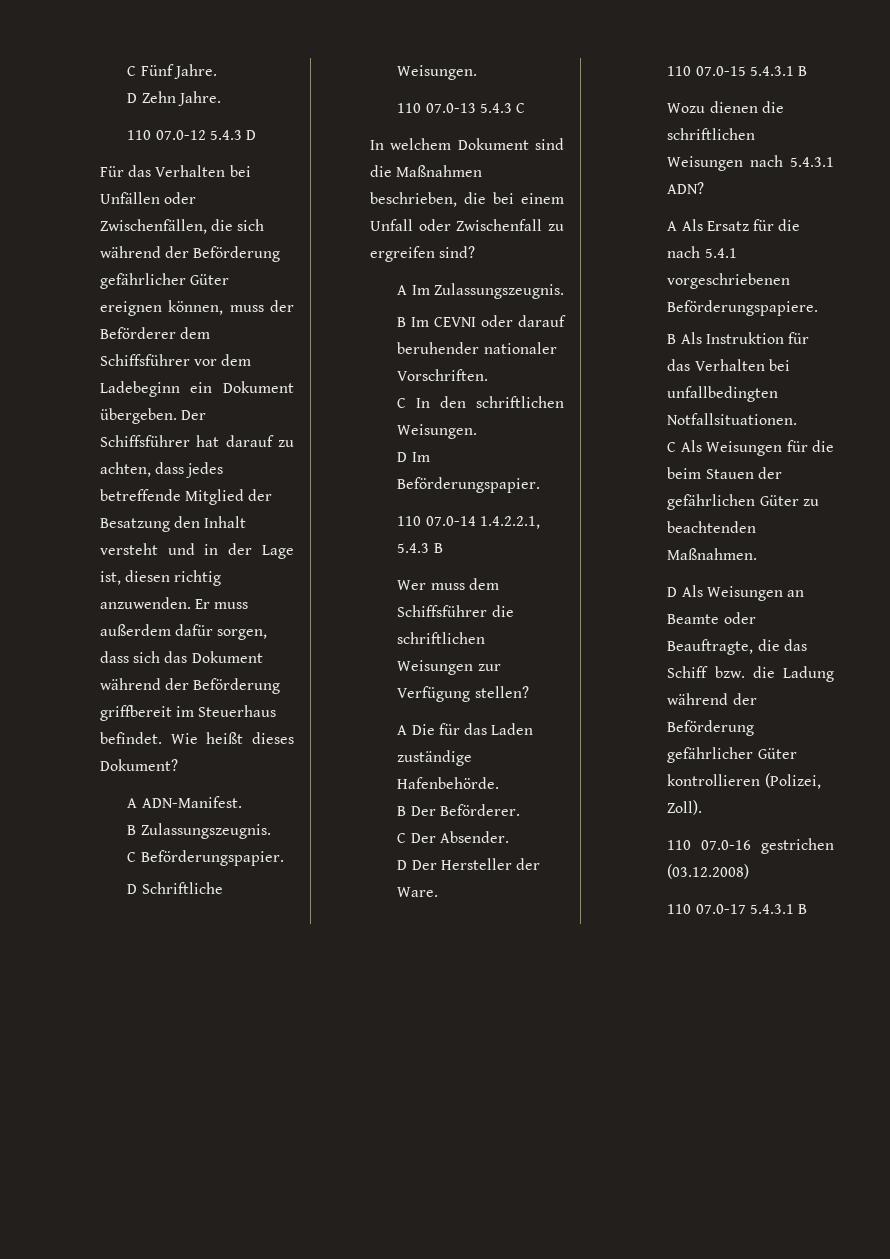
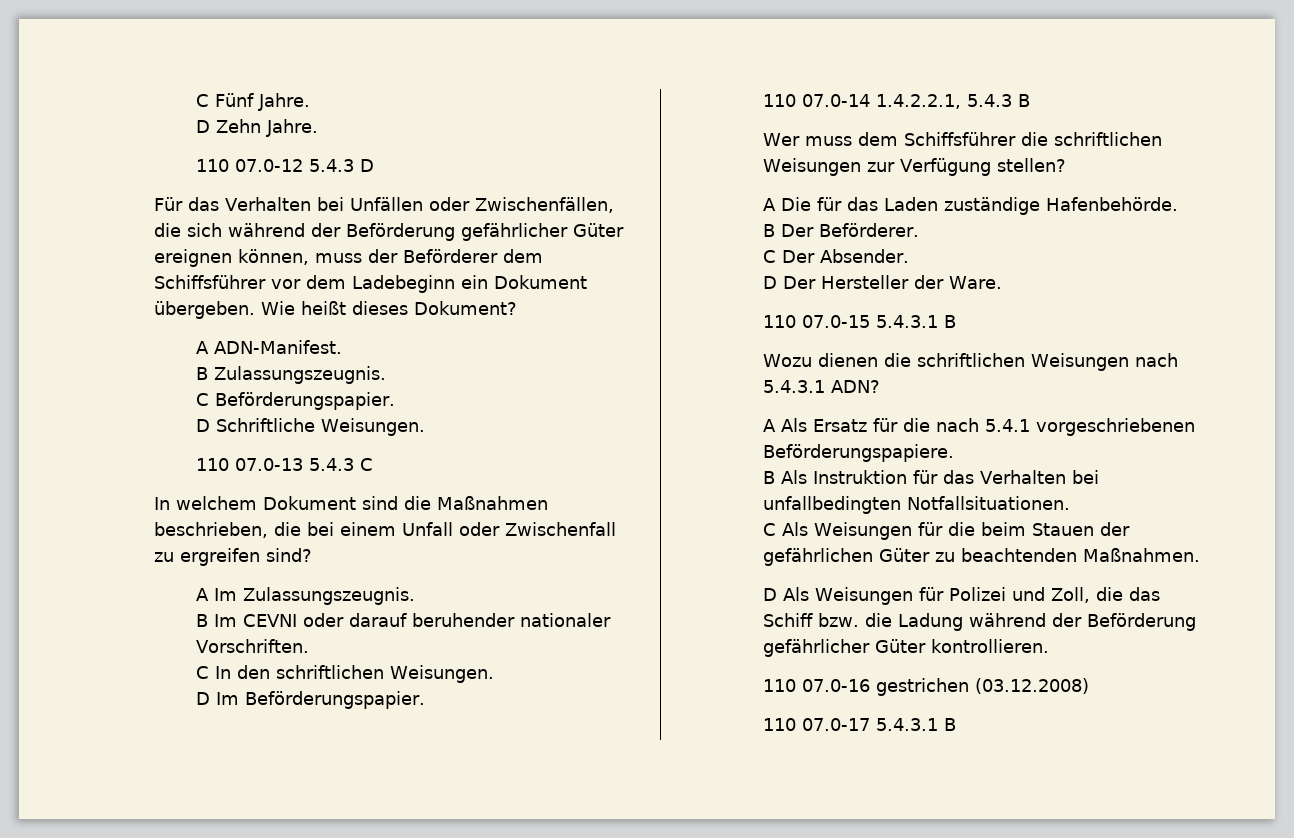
[181,410,207,420] [99,435,294,447] [99,462,224,478] [99,489,273,505] [99,516,247,532] [99,543,294,559] [99,570,222,586] [99,597,249,609] [99,624,268,640] [99,651,263,663] [99,678,281,694] [99,705,277,721] [99,732,162,744] Der Schiffsführer hat darauf zu achten, dass jedes betreffende Mitglied der Besatzung den Inhalt versteht und in der Lage ist, diesen richtig anzuwenden. Er muss außerdem dafür sorgen, dass sich das Dokument während der Beförderung griffbereit im Steuerhaus befindet. -> (255, 310) none
[786,590,804,597] [667,612,756,624] [667,639,754,655] an Beamte oder Beauftragte, -> [918,587,1090,603] für Polizei und Zoll,
[667,773,821,789] [667,800,703,815] kontrollieren (Polizei, Zoll). -> [930,639,1049,653] kontrollieren.

